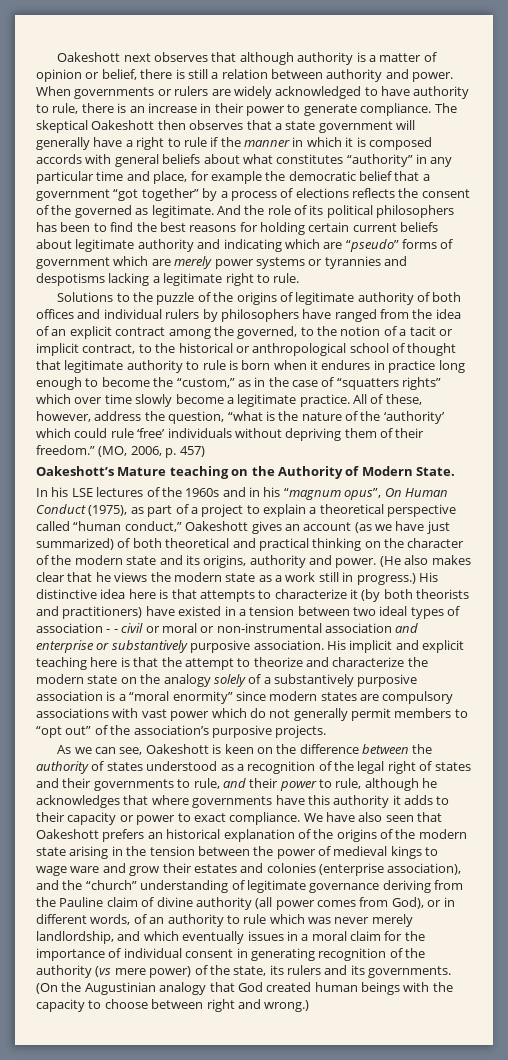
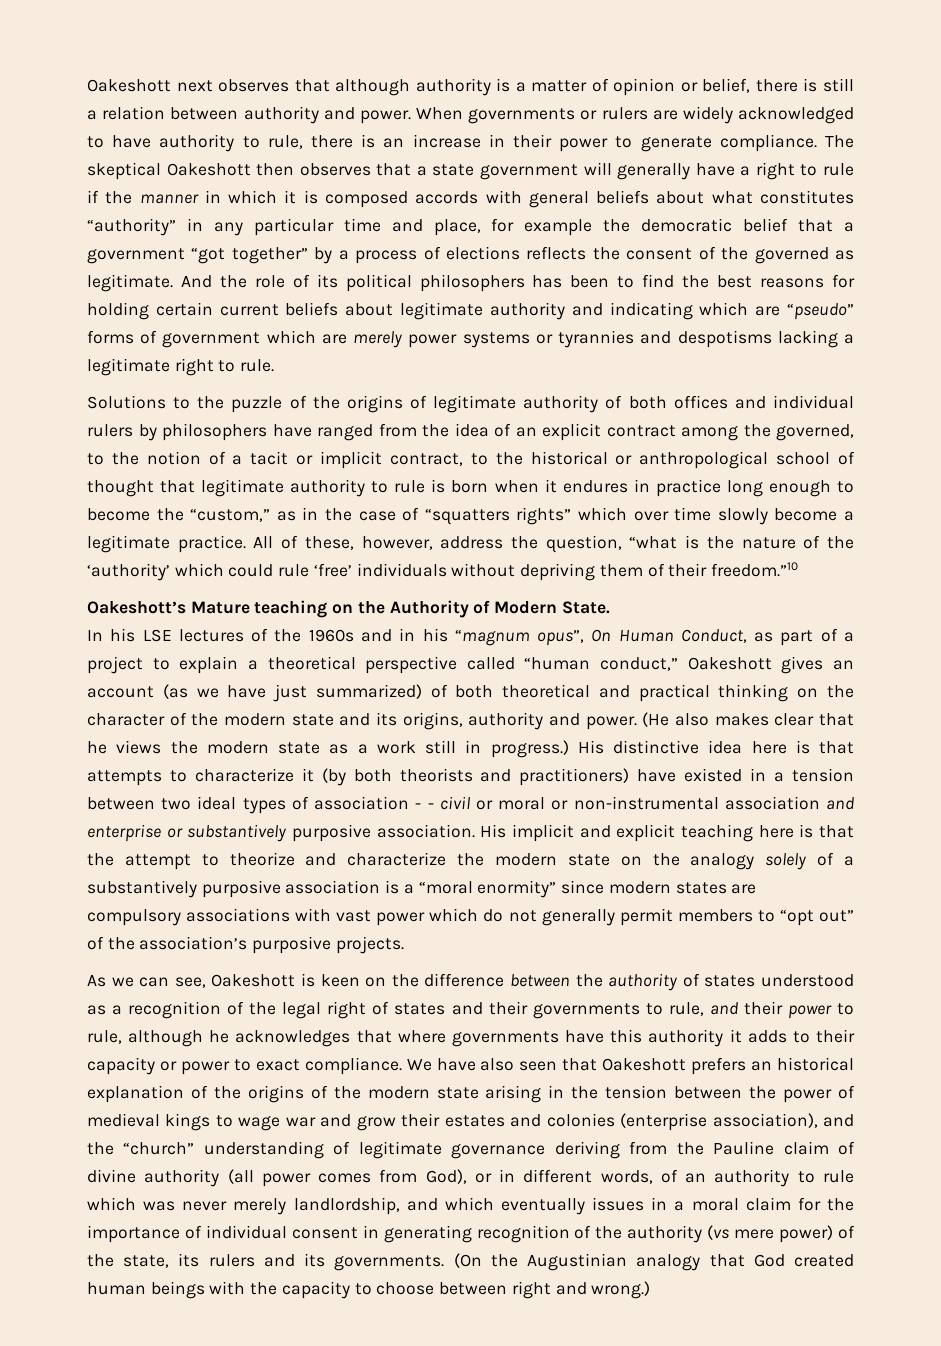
[36,445,205,458] freedom.” (MO, 2006, p. 457) -> [710,562,798,577] freedom.”10
[36,504,128,516] Conduct (1975), -> [680,629,747,643] Conduct,
[70,866,100,873] ware -> [285,1117,316,1127] war

